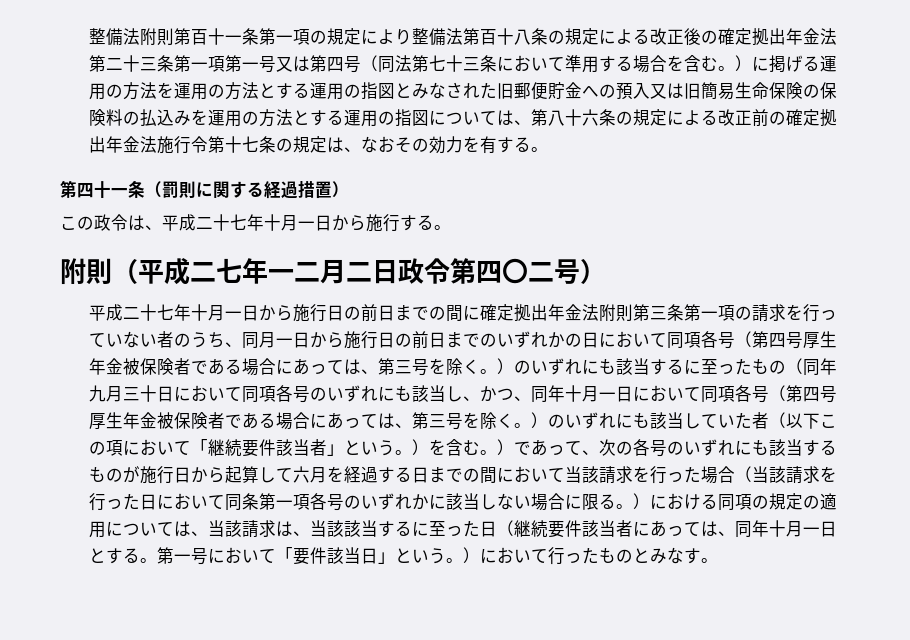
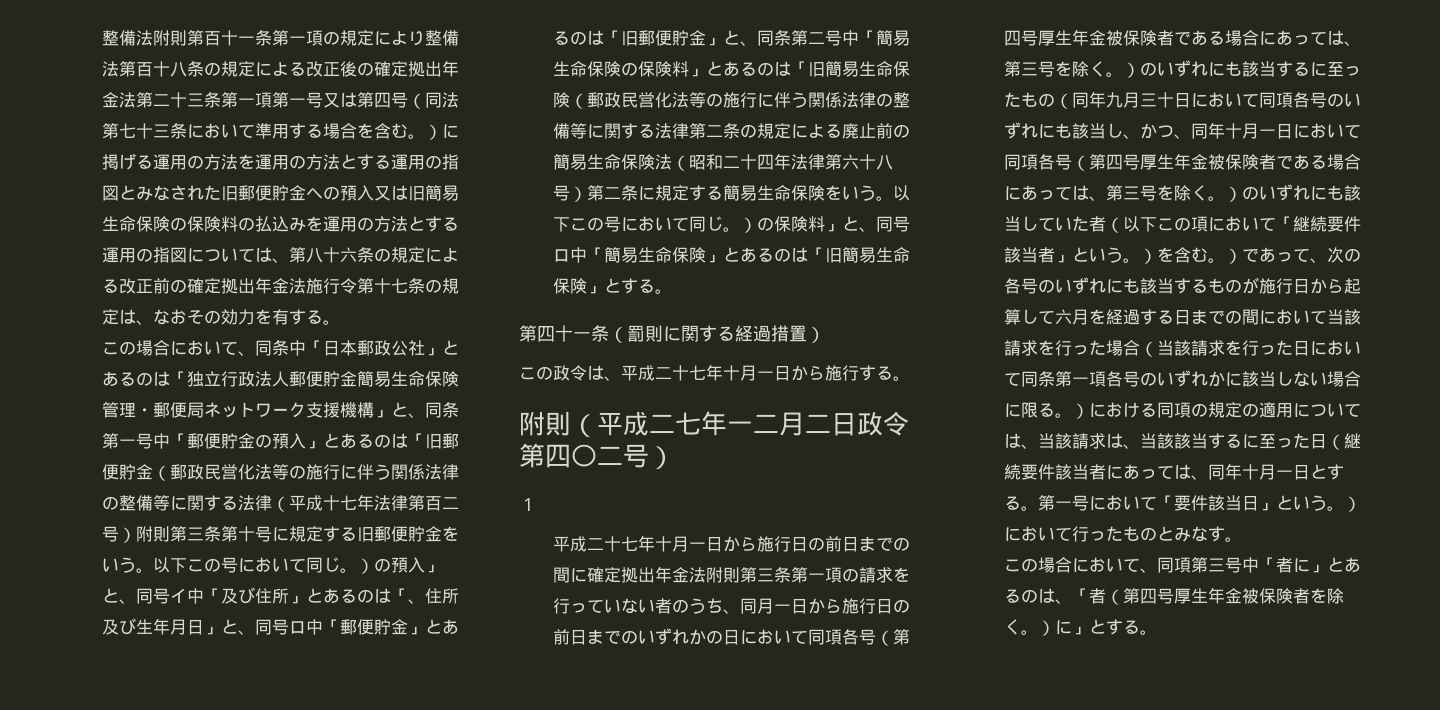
(549, 149) none -> [101,340,459,356] [101,371,459,387] [101,402,459,418] [101,433,459,449] [101,464,459,481] [101,494,459,512] [101,526,459,543] [101,557,442,574] [101,587,459,604] [101,618,459,635] [552,30,910,46] [552,61,910,77] [552,92,910,109] [552,123,910,139] [552,153,893,171] [552,185,910,202] [552,216,910,233] [552,247,910,263] [552,278,672,294] // この場合において、同条中「日本郵政公社」とあるのは「独立行政法人郵便貯金簡易生命保険管理・郵便局ネットワーク支援機構」と、同条第一号中「郵便貯金の預入」とあるのは「旧郵便貯金（郵政民営化法等の施行に伴う関係法律の整備等に関する法律（平成十七年法律第百二号）附則第三条第十号に規定する旧郵便貯金をいう。以下この号において同じ。）の預入」と、同号イ中「及び住所」とあるのは「、住所及び生年月日」と、同号ロ中「郵便貯金」とあるのは「旧郵便貯金」と、同条第二号中「簡易生命保険の保険料」とあるのは「旧簡易生命保険（郵政民営化法等の施行に伴う関係法律の整備等に関する法律第二条の規定による廃止前の簡易生命保険法（昭和二十四年法律第六十八号）第二条に規定する簡易生命保険をいう。以下この号において同じ。）の保険料」と、同号ロ中「簡易生命保険」とあるのは「旧簡易生命保険」とする。
(606, 271) none -> [519,498,537,511] // １
(719, 560) none -> [1003,557,1361,573] [1003,587,1344,605] [1003,619,1157,636] // この場合において、同項第三号中「者に」とあるのは、「者（第四号厚生年金被保険者を除く。）に」とする。

